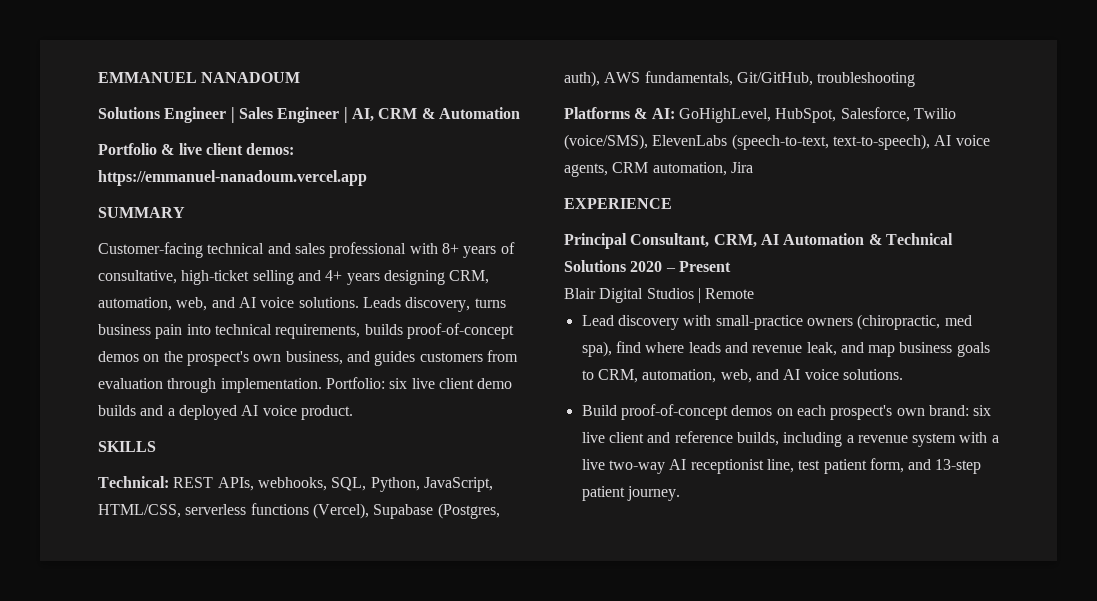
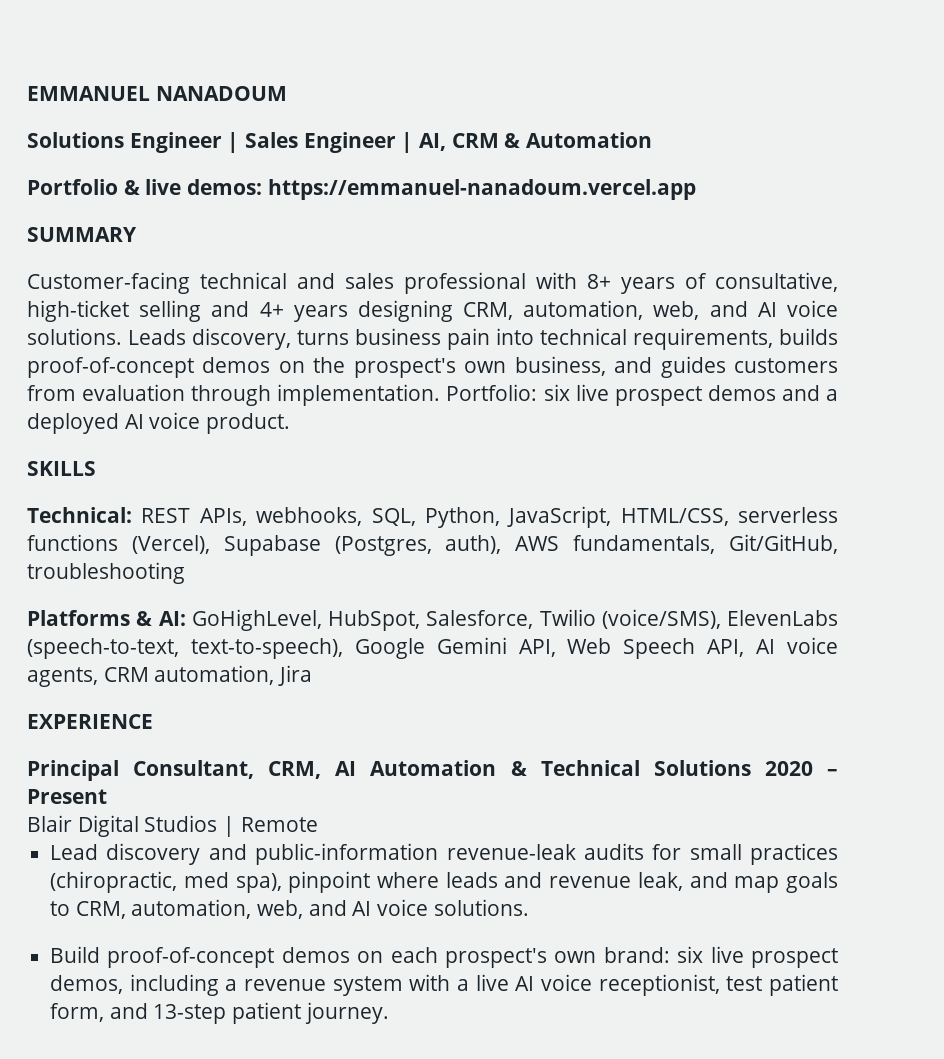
[205,143,243,155] client -> (182, 187) none
[438,378,513,389] [98,405,136,416] client demo builds -> [614,385,776,406] prospect demos
(930, 142) none -> [354,637,745,659] Google Gemini API, Web Speech API,
[683,315,853,330] with small-practice owners -> [208,843,838,865] and public-information revenue-leak audits for small practices
[615,341,641,353] find -> [288,871,371,893] pinpoint
[899,342,953,353] business -> (780, 884) none
[608,431,779,446] client and reference builds, -> [750,948,838,968] [50,975,124,994] prospect demos,
[608,459,794,474] two-way AI receptionist line, -> [515,974,720,996] AI voice receptionist,

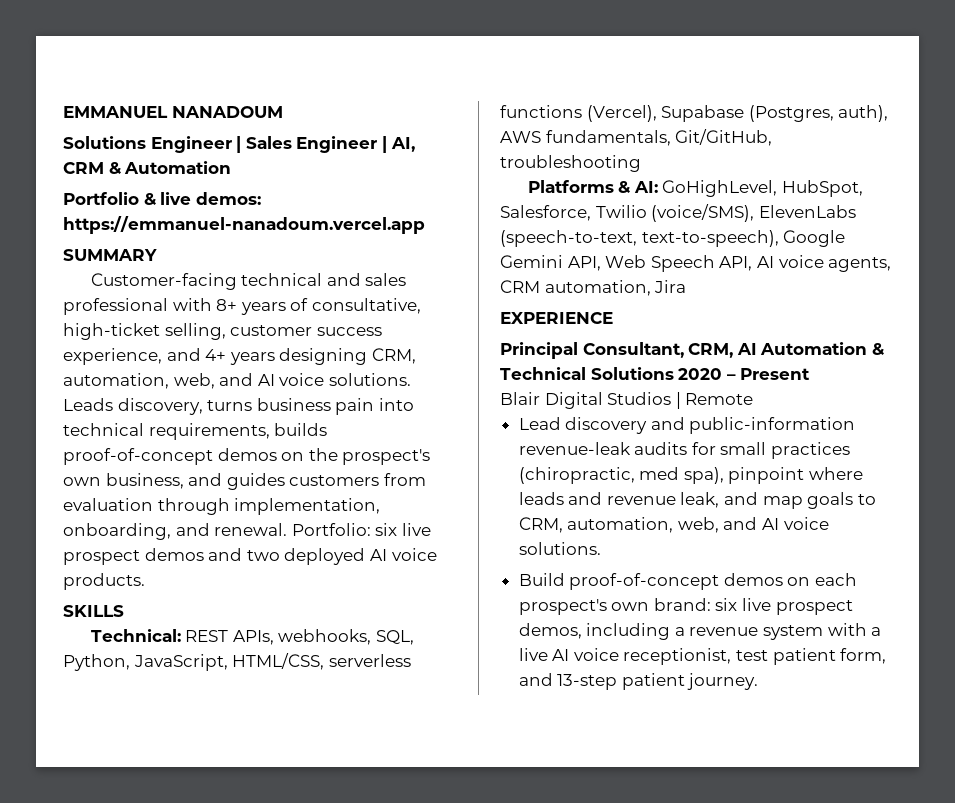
[139,300,202,322] selling -> [164,323,382,340] [63,348,162,365] selling, customer success experience,
[277,384,441,406] implementation. -> [234,498,381,515] [63,523,288,540] implementation, onboarding, and renewal.
[826,389,839,401] a -> [246,550,280,561] two
[206,413,291,434] product. -> [63,573,145,590] products.

